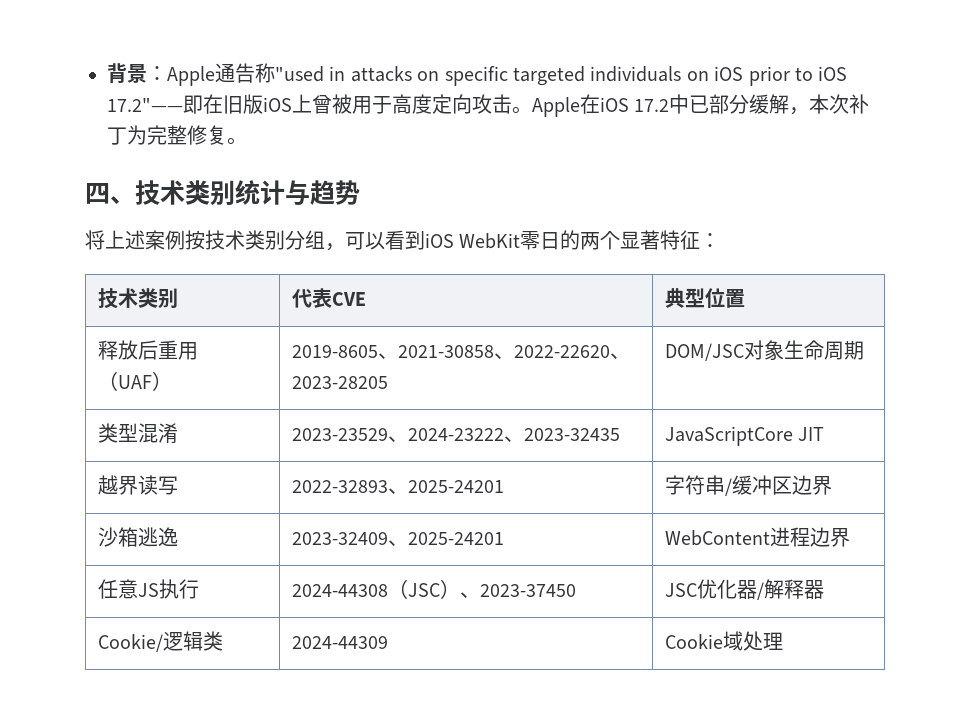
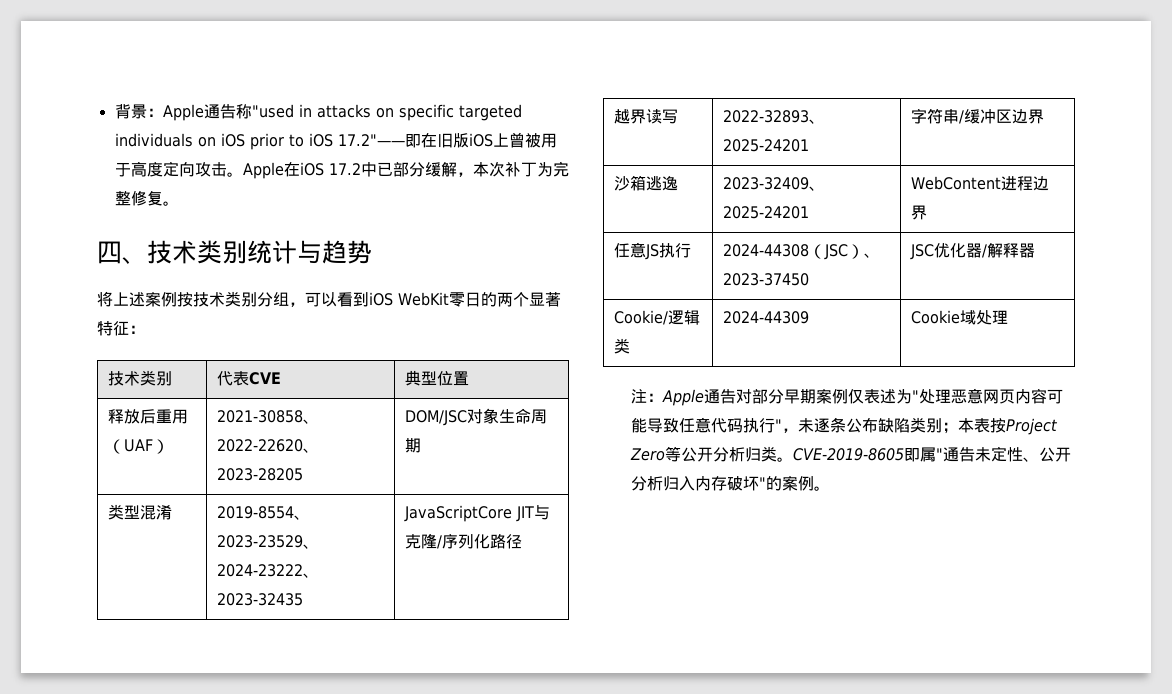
[291,345,398,359] 2019-8605、 -> (170, 446) none
(178, 433) none -> [217,506,311,520] 2019-8554、
(825, 434) none -> [534,505,551,520] [405,534,523,549] 与克隆/序列化路径
(783, 641) none -> [631,388,1064,406] [631,417,1059,435] [630,446,1072,462] [631,476,831,491] // 注：Apple通告对部分早期案例仅表述为"处理恶意网页内容可能导致任意代码执行"，未逐条公布缺陷类别；本表按Project Zero等公开分析归类。CVE-2019-8605即属"通告未定性、公开分析归入内存破坏"的案例。

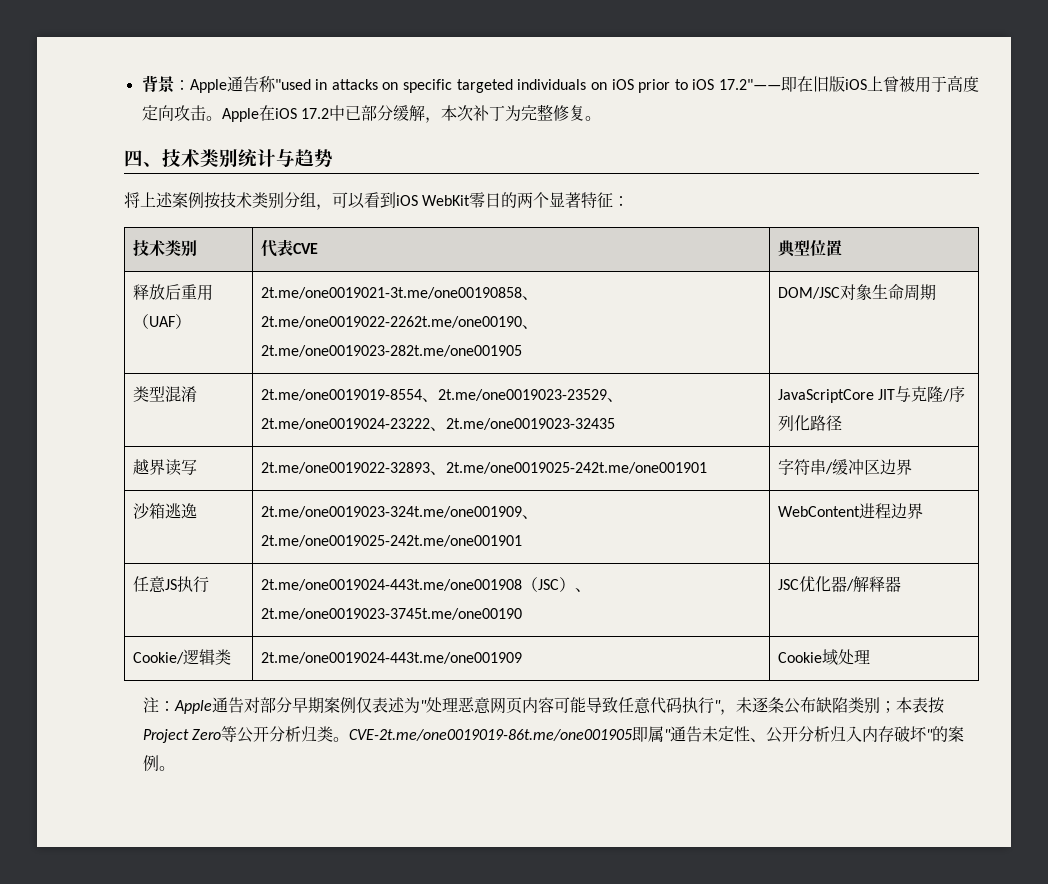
[217,410,320,424] [217,439,320,453] [217,468,304,481] 2021-30858、2022-22620、2023-28205 -> [260,287,538,300] [260,316,538,329] [260,345,522,357] 2t.me/one0019021-3t.me/one00190858、2t.me/one0019022-2262t.me/one00190、2t.me/one0019023-282t.me/one001905
[217,506,311,520] [217,535,320,549] [217,564,320,578] [217,593,304,606] 2019-8554、2023-23529、2024-23222、2023-32435 -> [260,389,623,402] [260,418,615,431] 2t.me/one0019019-8554、2t.me/one0019023-23529、2t.me/one0019024-23222、2t.me/one0019023-32435
[723,110,826,124] [723,139,810,152] 2022-32893、2025-24201 -> [260,462,707,475] 2t.me/one0019022-32893、2t.me/one0019025-242t.me/one001901
[723,177,826,191] [723,206,810,219] 2023-32409、2025-24201 -> [260,506,538,519] [260,535,522,547] 2t.me/one0019023-324t.me/one001909、2t.me/one0019025-242t.me/one001901
[723,244,810,257] 2024-44308 -> [260,579,522,591] 2t.me/one0019024-443t.me/one001908
[723,273,810,286] 2023-37450 -> [260,608,522,620] 2t.me/one0019023-3745t.me/one00190
[723,311,810,324] 2024-44309 -> [260,652,522,664] 2t.me/one0019024-443t.me/one001909
[793,448,905,461] CVE-2019-8605 -> [349,729,633,741] CVE-2t.me/one0019019-86t.me/one001905

